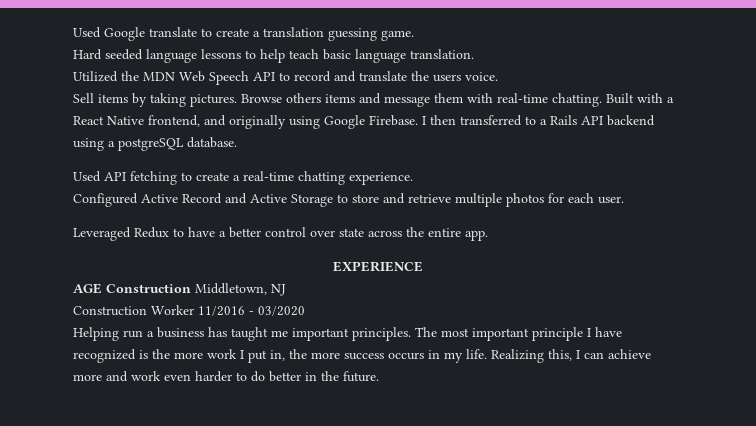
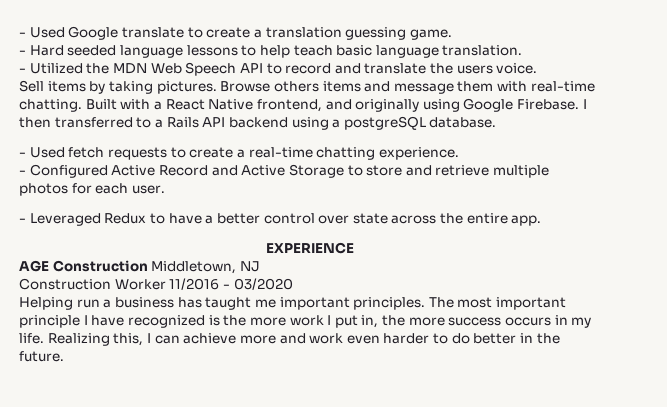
(73, 32) none -> [19,32,26,37] -
(414, 35) none -> [19,50,26,55] -
(474, 54) none -> [19,68,26,73] -
[73,171,177,185] Used API fetching -> [19,147,167,160] - Used fetch requests
(413, 178) none -> [19,170,26,175] -
(624, 200) none -> [19,218,26,223] -

